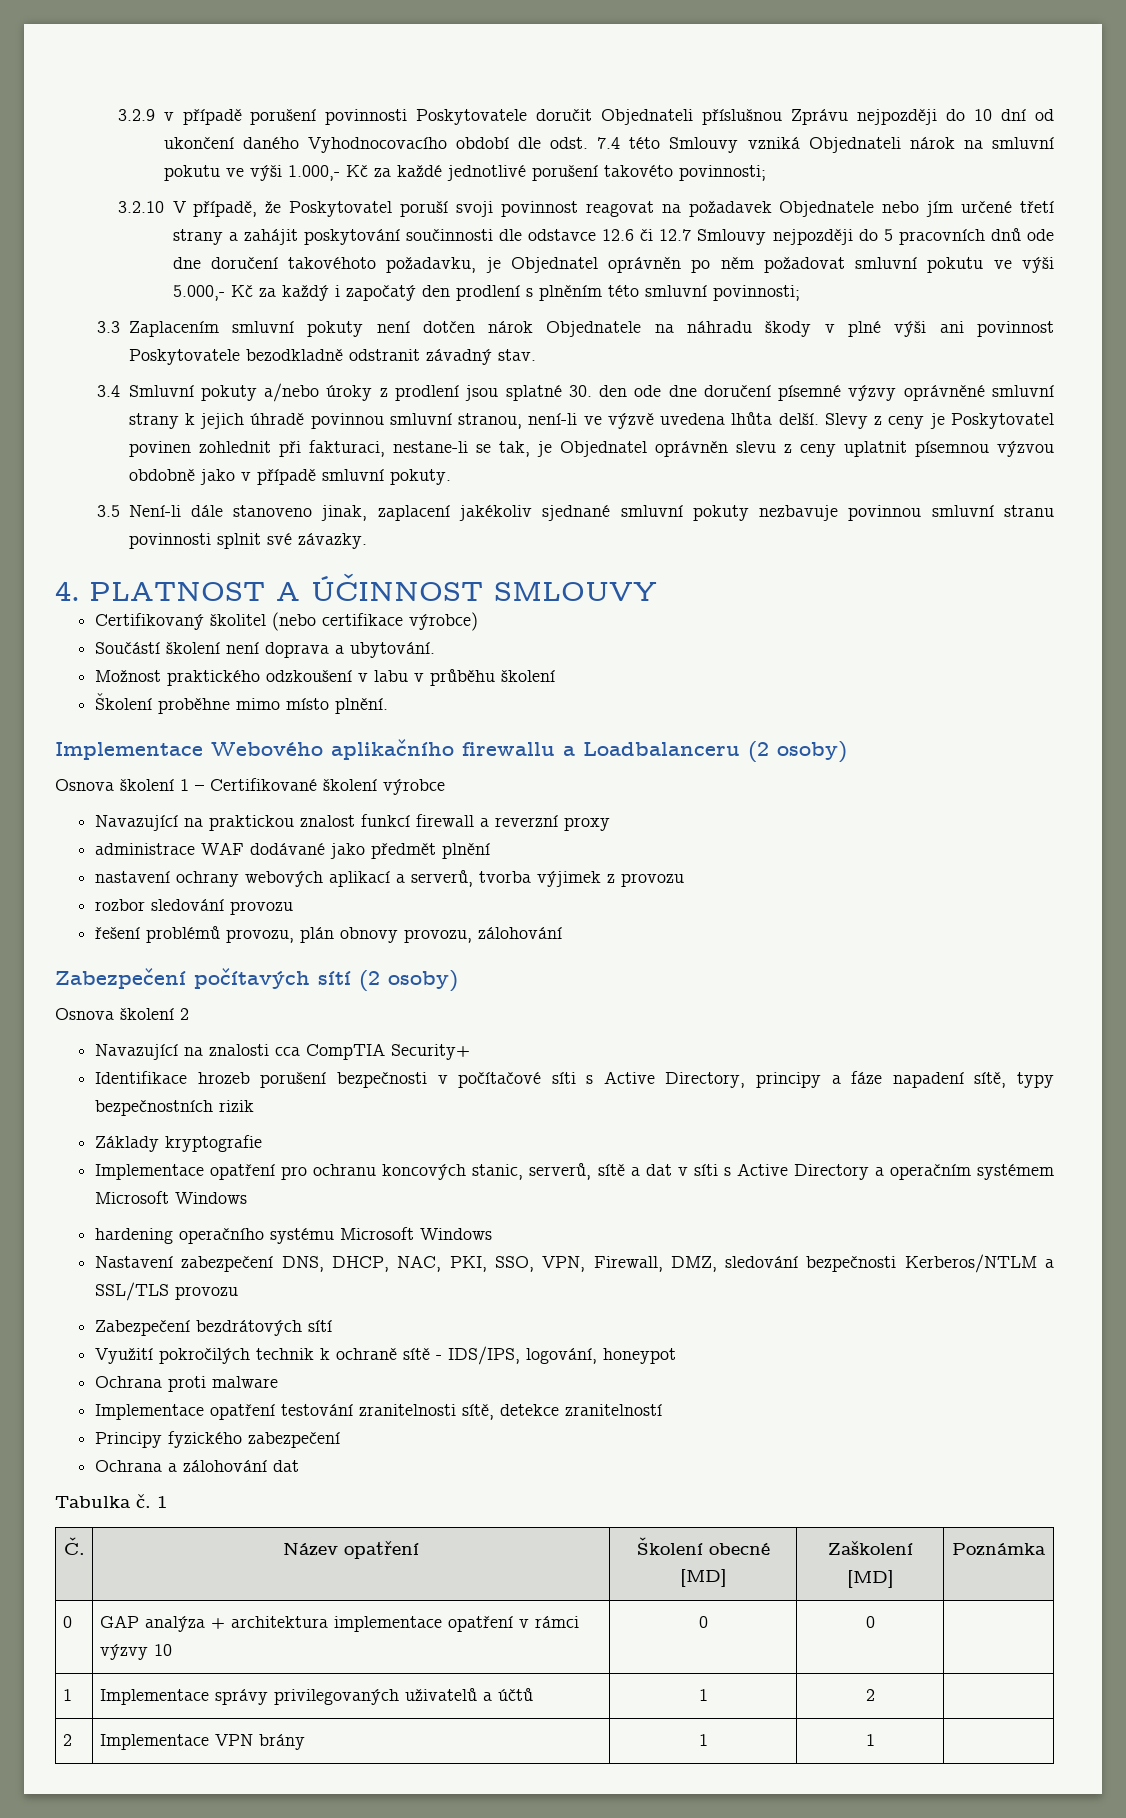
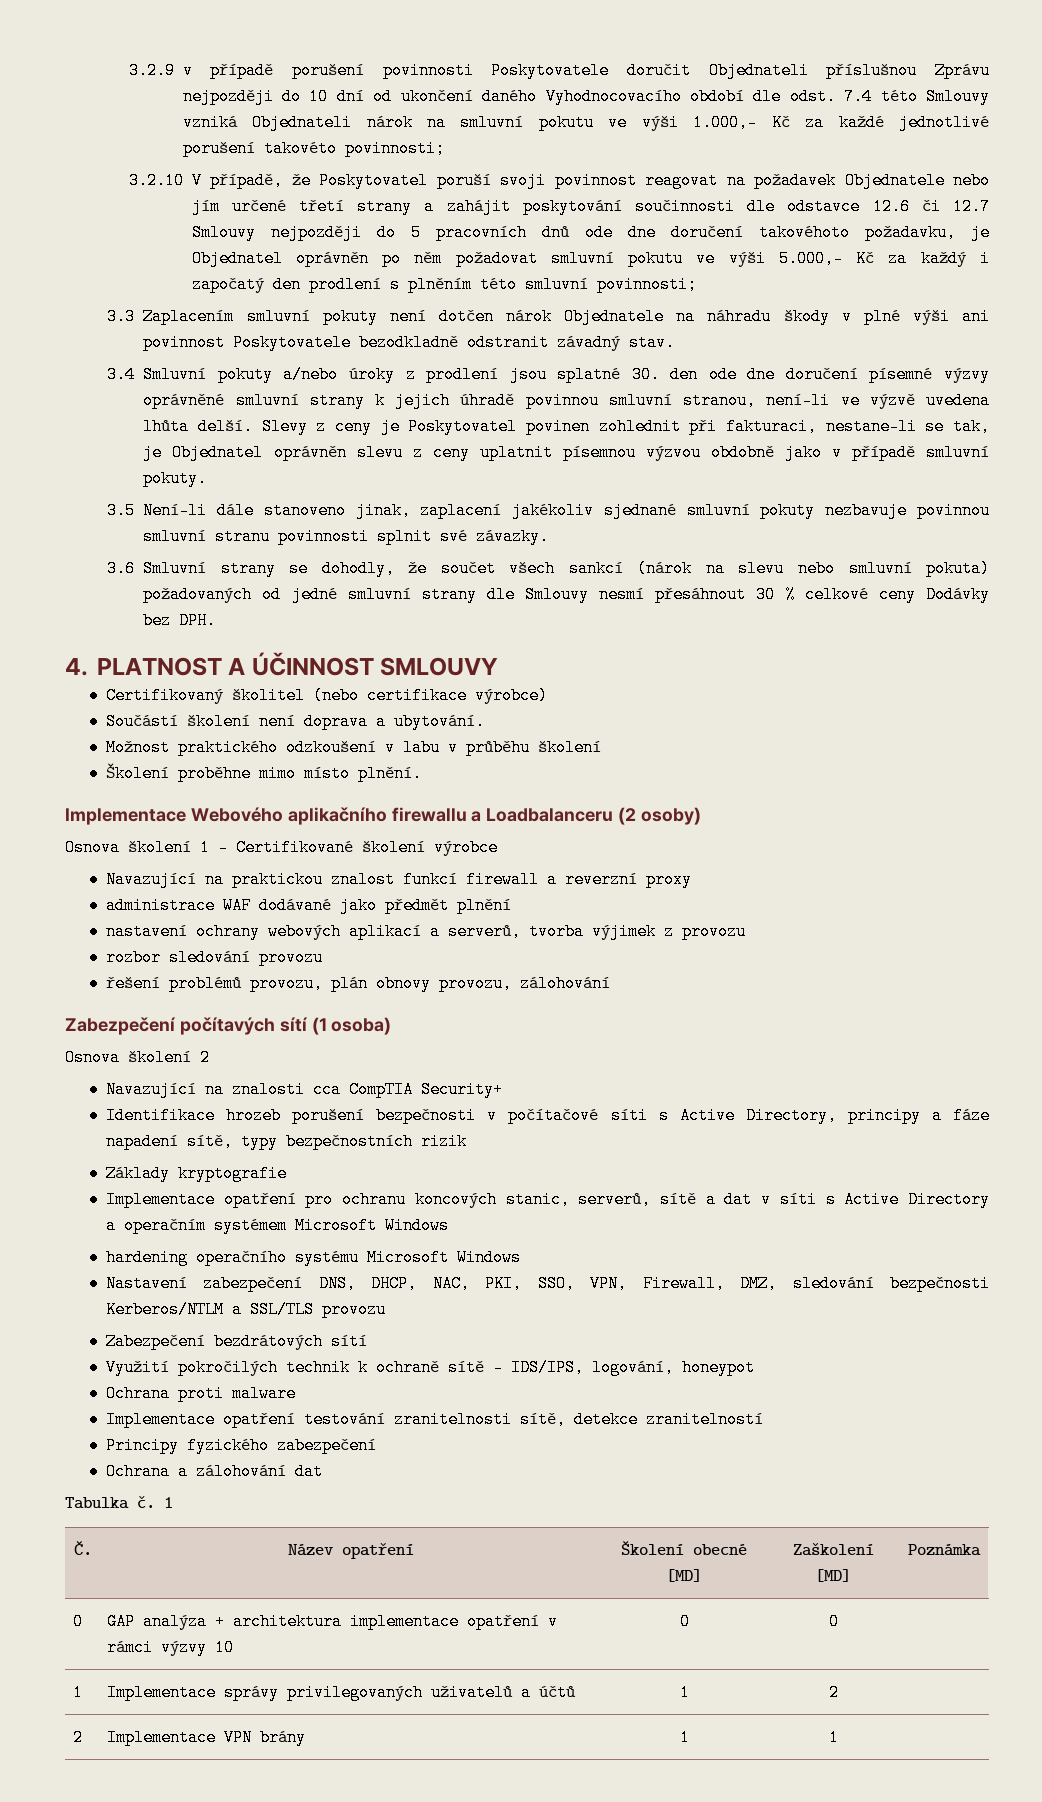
(367, 541) none -> [107,560,990,577] [143,586,990,603] [143,612,217,629] // 3.6 Smluvní strany se dohodly, že součet všech sankcí (nárok na slevu nebo smluvní pokuta) požadovaných od jedné smluvní strany dle Smlouvy nesmí přesáhnout 30 % celkové ceny Dodávky bez DPH.
[359,970,458,992] (2 osoby) -> [311,1017,392,1035] (1 osoba)

